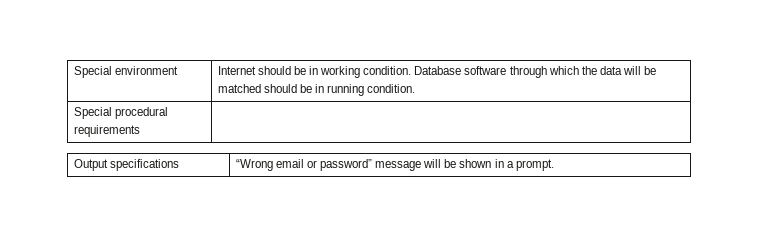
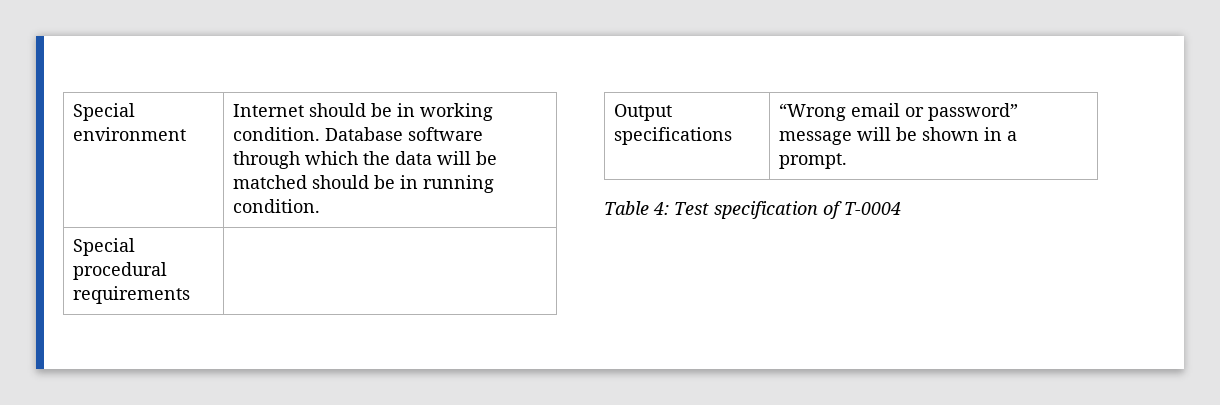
(554, 165) none -> [604,201,901,219] // Table 4: Test specification of T-0004

